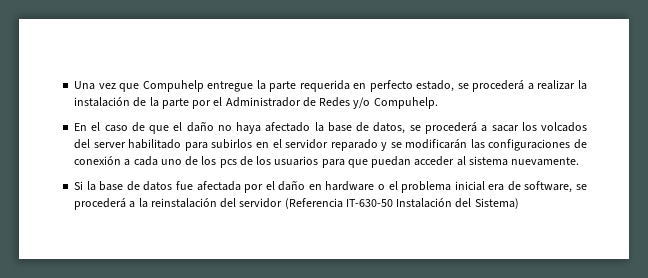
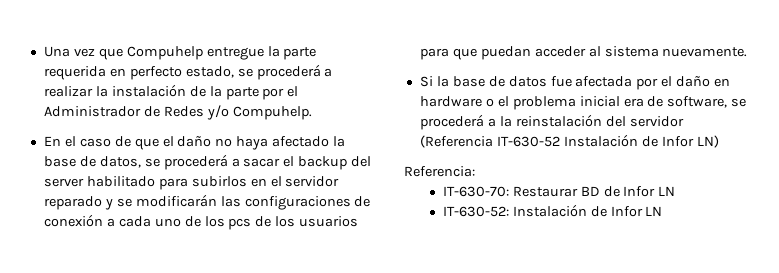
[521,122,587,132] los volcados -> [283,156,348,170] el backup
[345,198,519,209] IT-630-50 Instalación del Sistema) -> [496,134,719,148] [404,166,475,177] [442,186,676,197] [442,204,663,217] IT-630-52 Instalación de Infor LN) // Referencia: // IT-630-70: Restaurar BD de Infor LN // IT-630-52: Instalación de Infor LN

